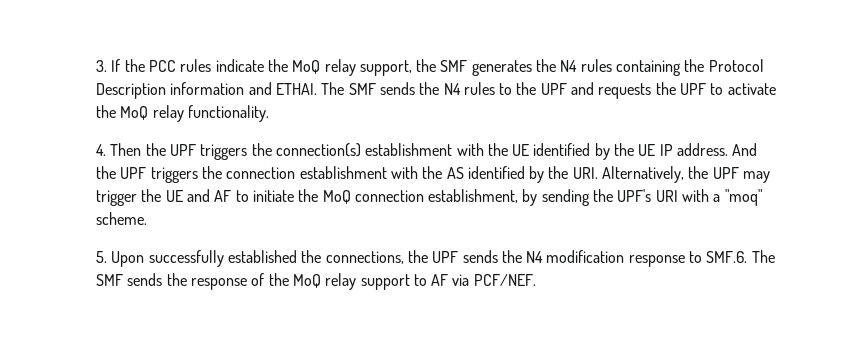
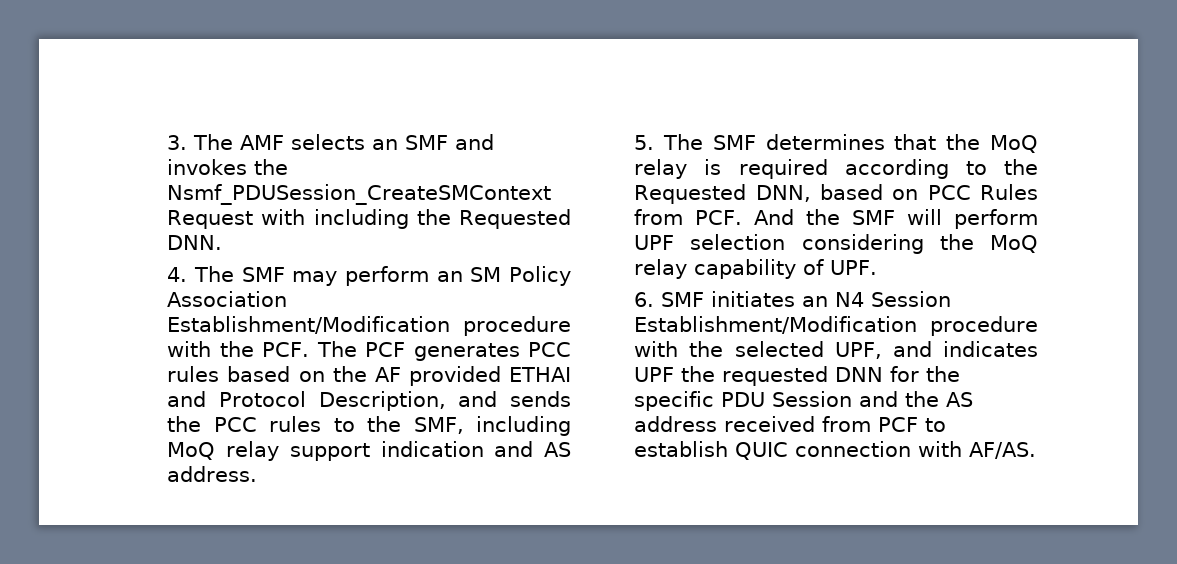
[111,59,764,76] [95,82,776,99] [95,105,269,122] [95,143,758,160] [95,166,771,183] [95,189,762,206] [95,212,147,225] [95,250,775,267] [95,273,536,290] If the PCC rules indicate the MoQ relay support, the SMF generates the N4 rules containing the Protocol Description information and ETHAI. The SMF sends the N4 rules to the UPF and requests the UPF to activate the MoQ relay functionality. // 4. Then the UPF triggers the connection(s) establishment with the UE identified by the UE IP address. And the UPF triggers the connection establishment with the AS identified by the URI. Alternatively, the UPF may trigger the UE and AF to initiate the MoQ connection establishment, by sending the UPF's URI with a "moq" scheme. // 5. Upon successfully established the connections, the UPF sends the N4 modification response to SMF.6. The SMF sends the response of the MoQ relay support to AF via PCF/NEF. -> [193,134,495,150] [167,159,289,175] [167,184,552,205] [167,209,572,229] [167,235,223,250] [167,266,572,286] [167,291,288,307] [167,316,571,336] [167,341,571,361] [167,366,571,386] [167,391,571,411] [167,416,571,436] [167,441,571,461] [167,466,258,482] [634,134,1038,153] [634,159,1038,179] [634,184,1039,204] [634,209,1038,229] [634,234,1038,254] [634,259,878,279] [634,291,952,307] [634,316,1038,336] [634,341,1038,359] [634,366,961,386] [634,391,974,411] [634,416,947,432] [634,441,1037,460] The AMF selects an SMF and invokes the Nsmf_PDUSession_CreateSMContext Request with including the Requested DNN. // 4. The SMF may perform an SM Policy Association Establishment/Modification procedure with the PCF. The PCF generates PCC rules based on the AF provided ETHAI and Protocol Description, and sends the PCC rules to the SMF, including MoQ relay support indication and AS address. // 5. The SMF determines that the MoQ relay is required according to the Requested DNN, based on PCC Rules from PCF. And the SMF will perform UPF selection considering the MoQ relay capability of UPF. // 6. SMF initiates an N4 Session Establishment/Modification procedure with the selected UPF, and indicates UPF the requested DNN for the specific PDU Session and the AS address received from PCF to establish QUIC connection with AF/AS.

